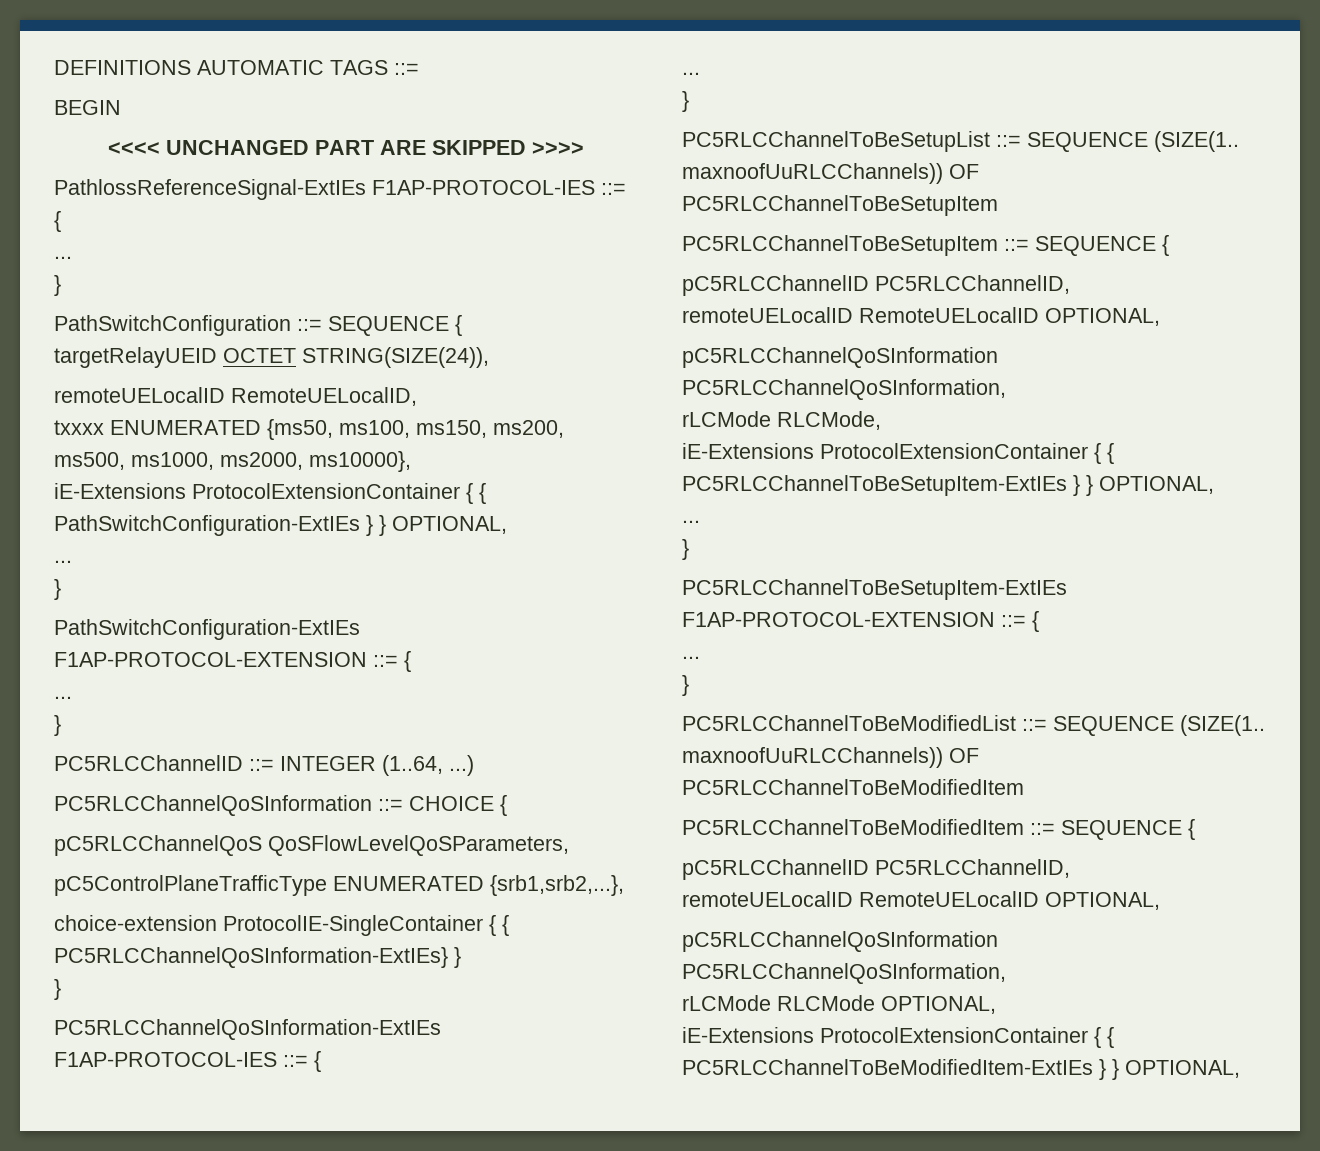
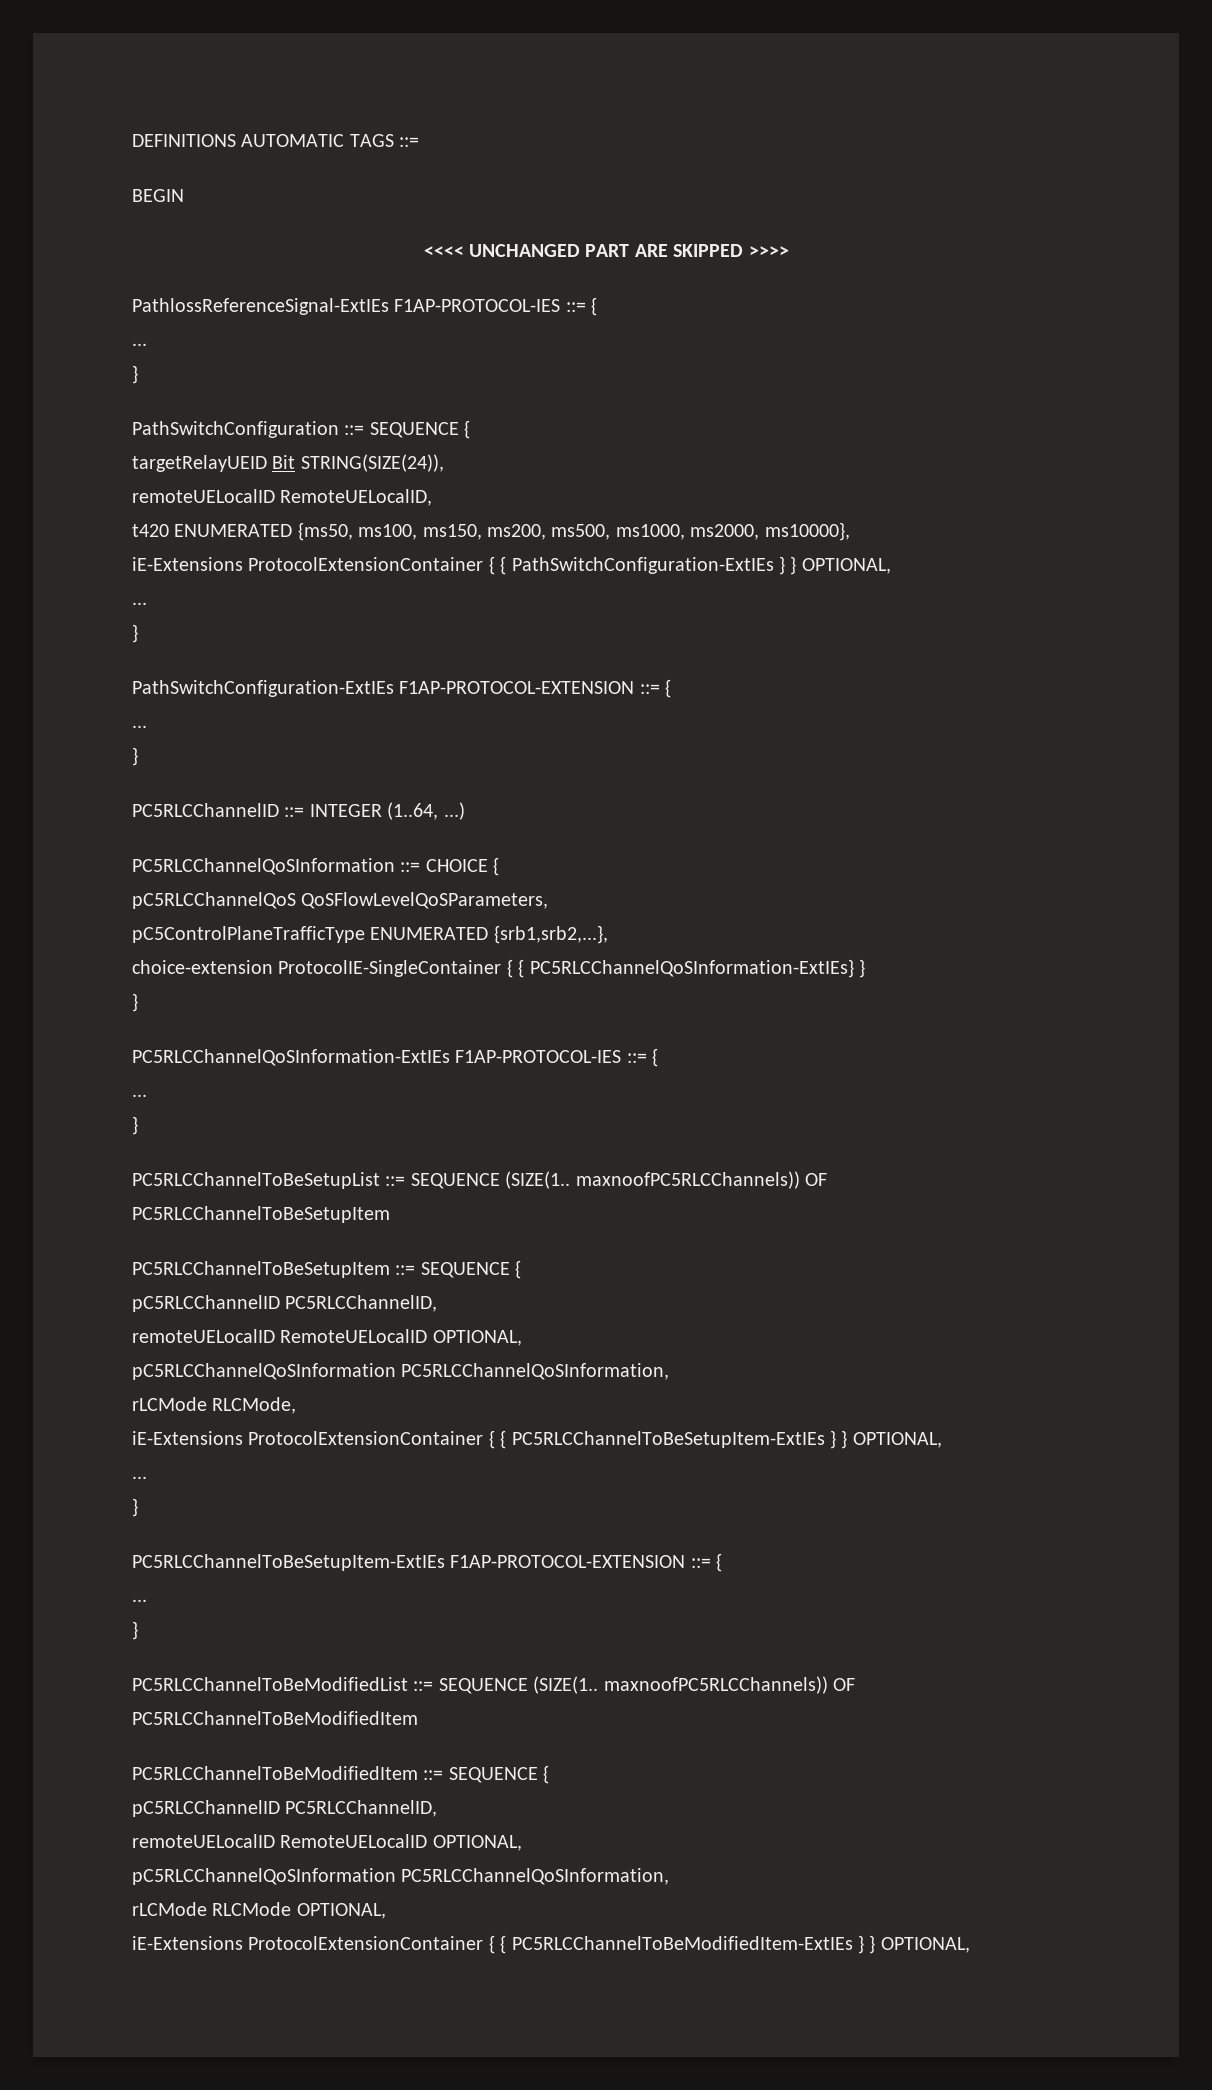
[223,348,296,363] OCTET -> [272,455,296,469] Bit
[54,420,104,435] txxxx -> [132,524,169,537] t420
[682,163,943,184] maxnoofUuRLCChannels)) -> [575,1171,800,1189] maxnoofPC5RLCChannels))
[682,747,943,768] maxnoofUuRLCChannels)) -> [603,1676,828,1694] maxnoofPC5RLCChannels))

